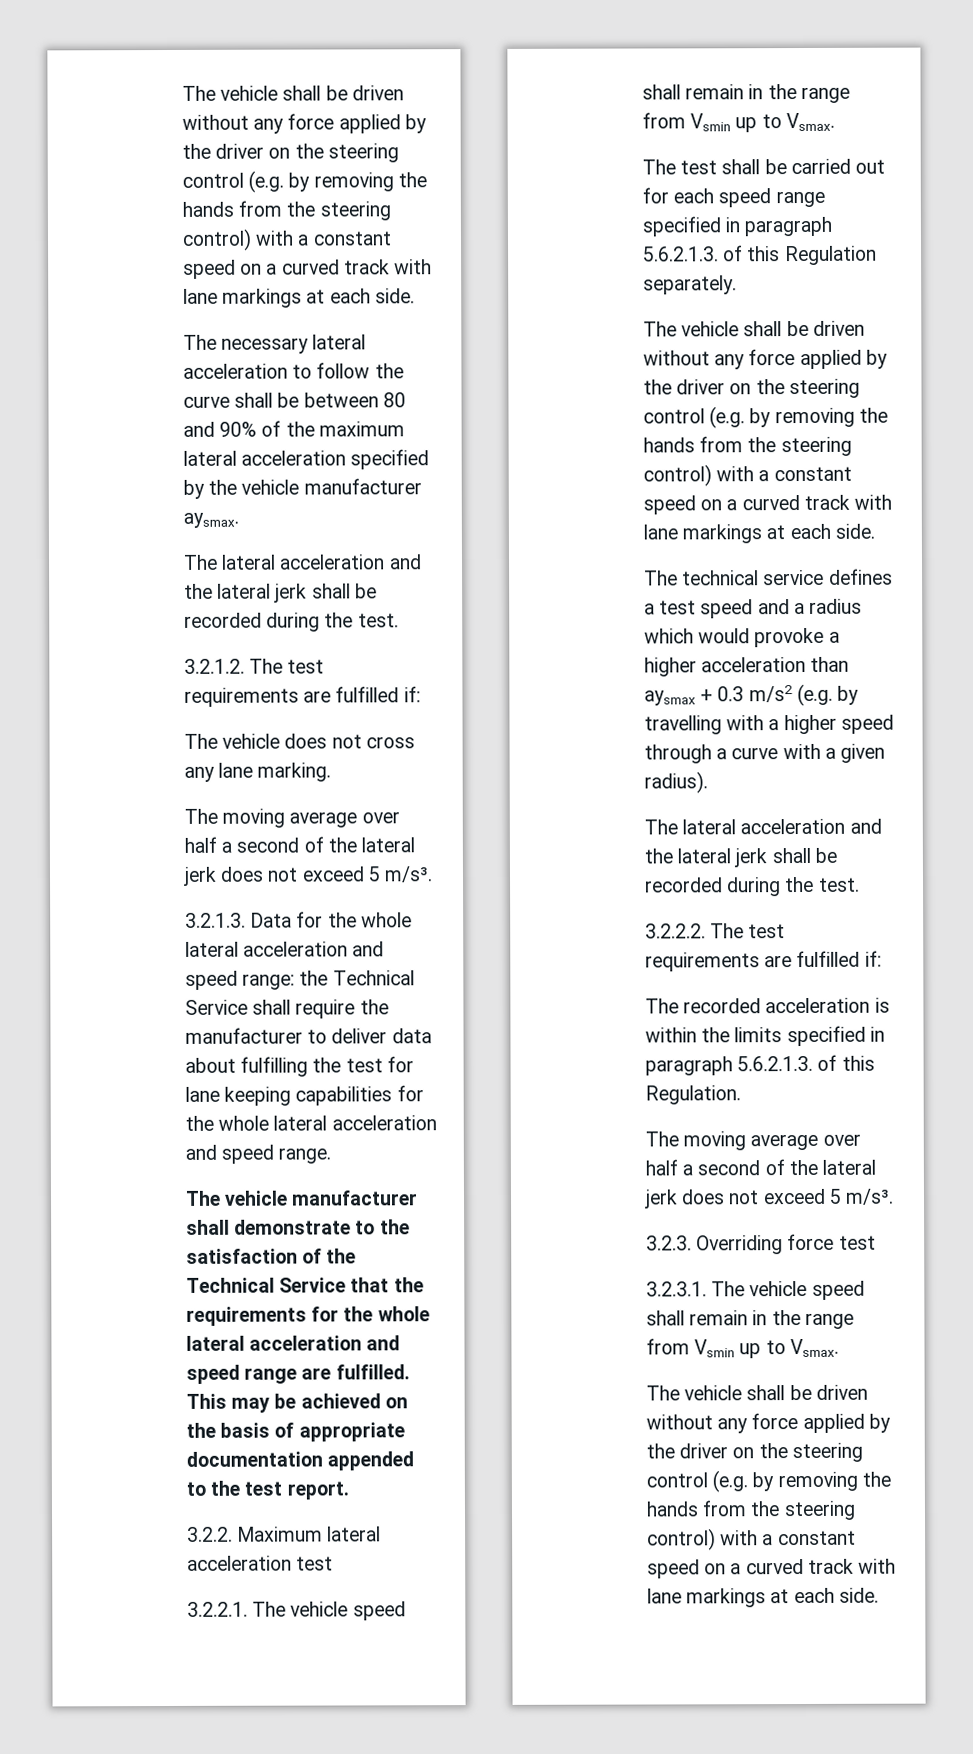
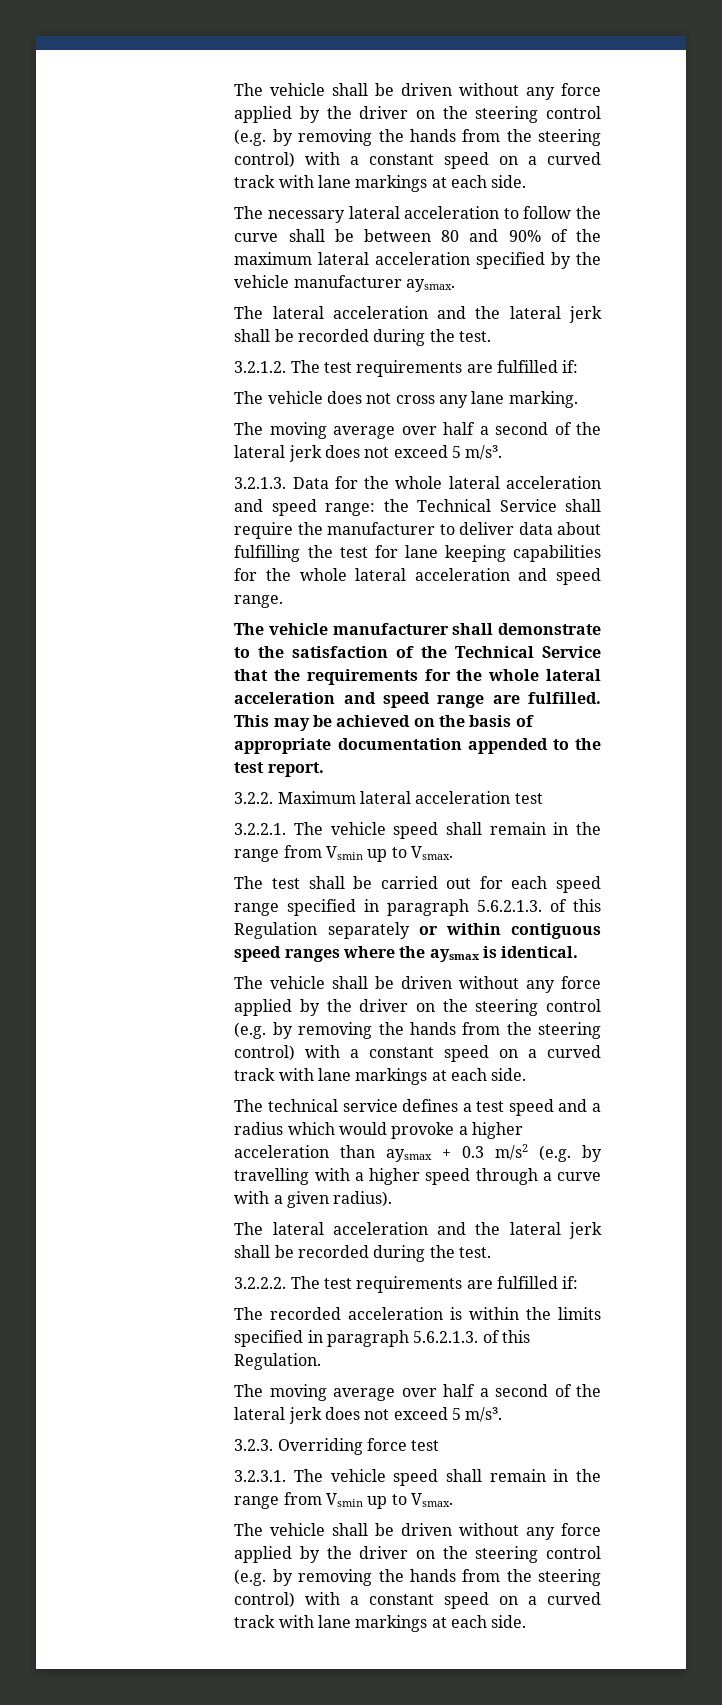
[642,275,737,295] separately. -> [327,922,601,939] [234,946,579,962] separately or within contiguous speed ranges where the aysmax is identical.

